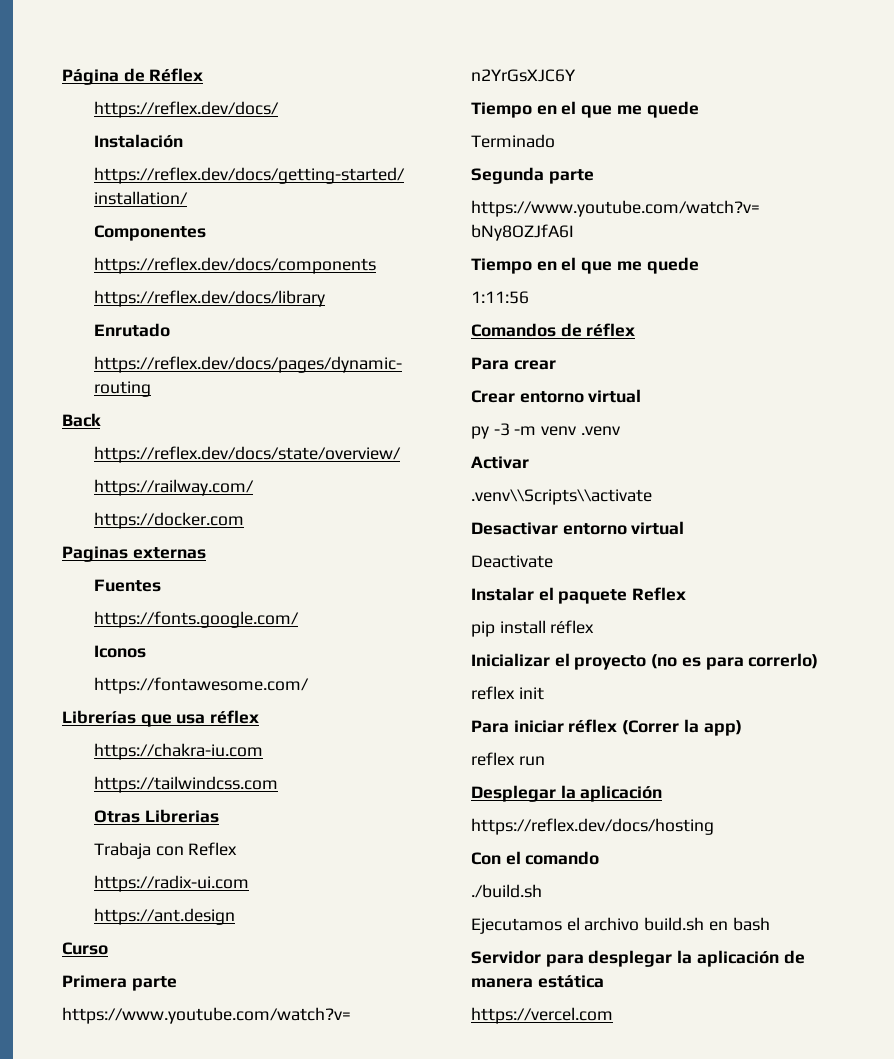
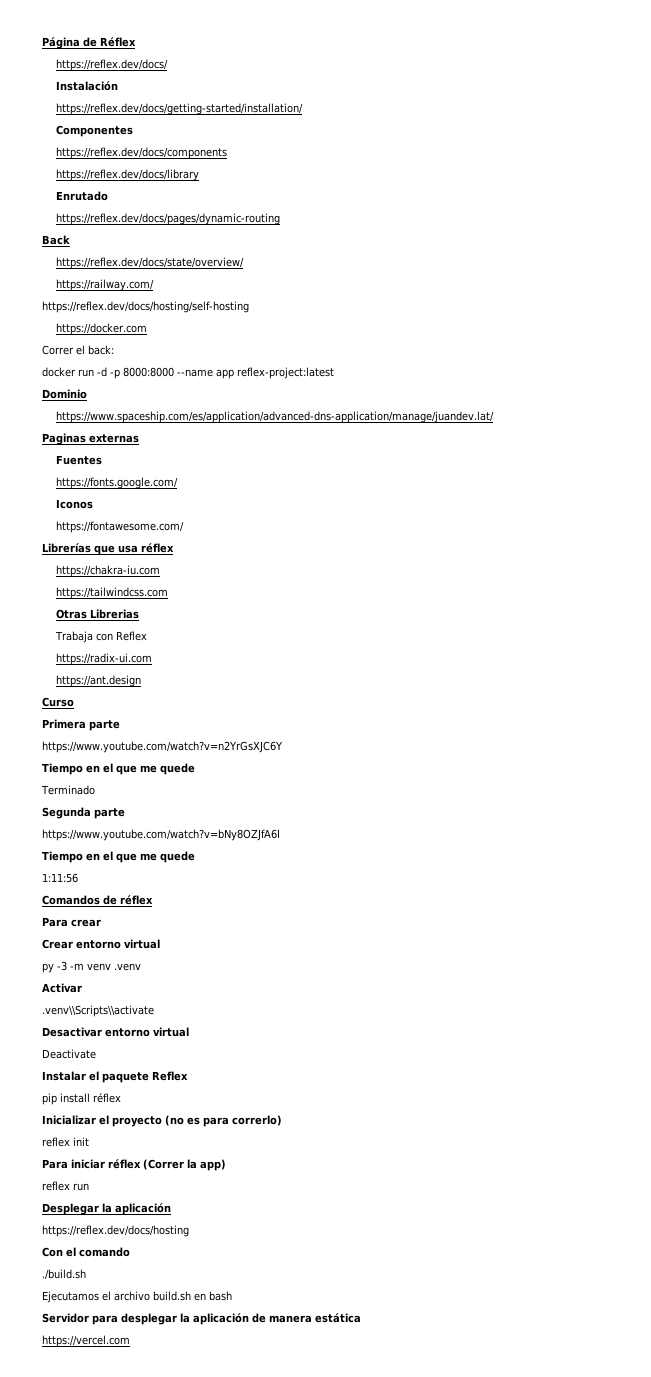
(254, 487) none -> [42,301,249,313] // https://reflex.dev/docs/hosting/self-hosting
(244, 520) none -> [42,345,114,355] [42,367,334,379] [42,389,87,399] [56,411,495,423] // Correr el back: // docker run -d -p 8000:8000 --name app reflex-project:latest // Dominio // https://www.spaceship.com/es/application/advanced-dns-application/manage/juandev.lat/

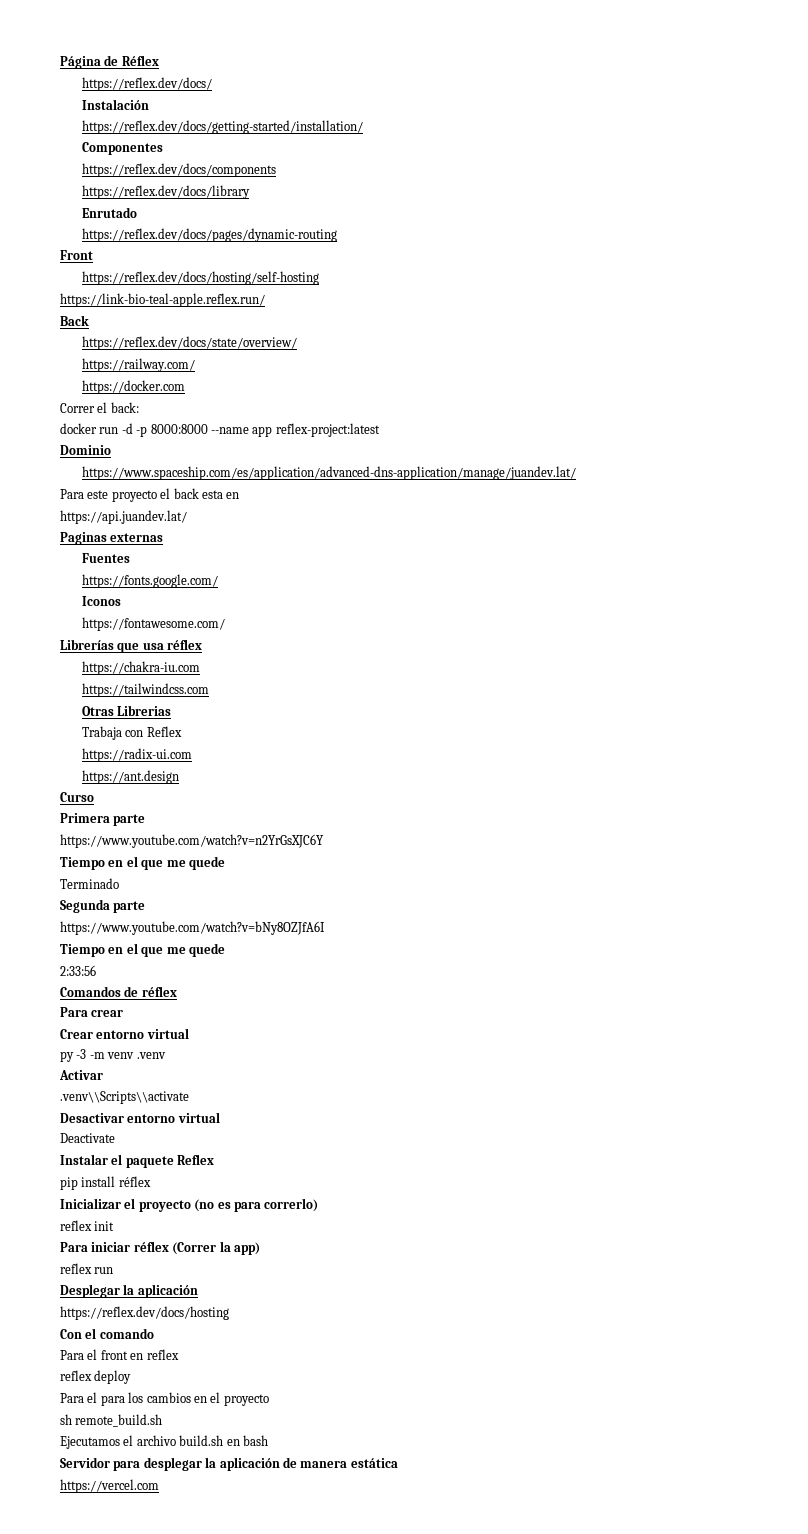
(281, 219) none -> [60,250,93,260] [81,271,319,285] [60,293,265,307] // Front // https://reflex.dev/docs/hosting/self-hosting // https://link-bio-teal-apple.reflex.run/
[42,301,249,313] // https://reflex.dev/docs/hosting/self-hosting -> (195, 365) none
(495, 417) none -> [60,488,240,502] [60,510,187,524] // Para este proyecto el back esta en // https://api.juandev.lat/
[42,873,78,883] 1:11:56 -> [60,965,96,976] 2:33:56
[42,1269,86,1280] ./build.sh -> [60,1349,179,1360] [60,1370,132,1384] [60,1392,269,1406] [60,1414,163,1427] Para el front en reflex // reflex deploy // Para el para los cambios en el proyecto // sh remote_build.sh

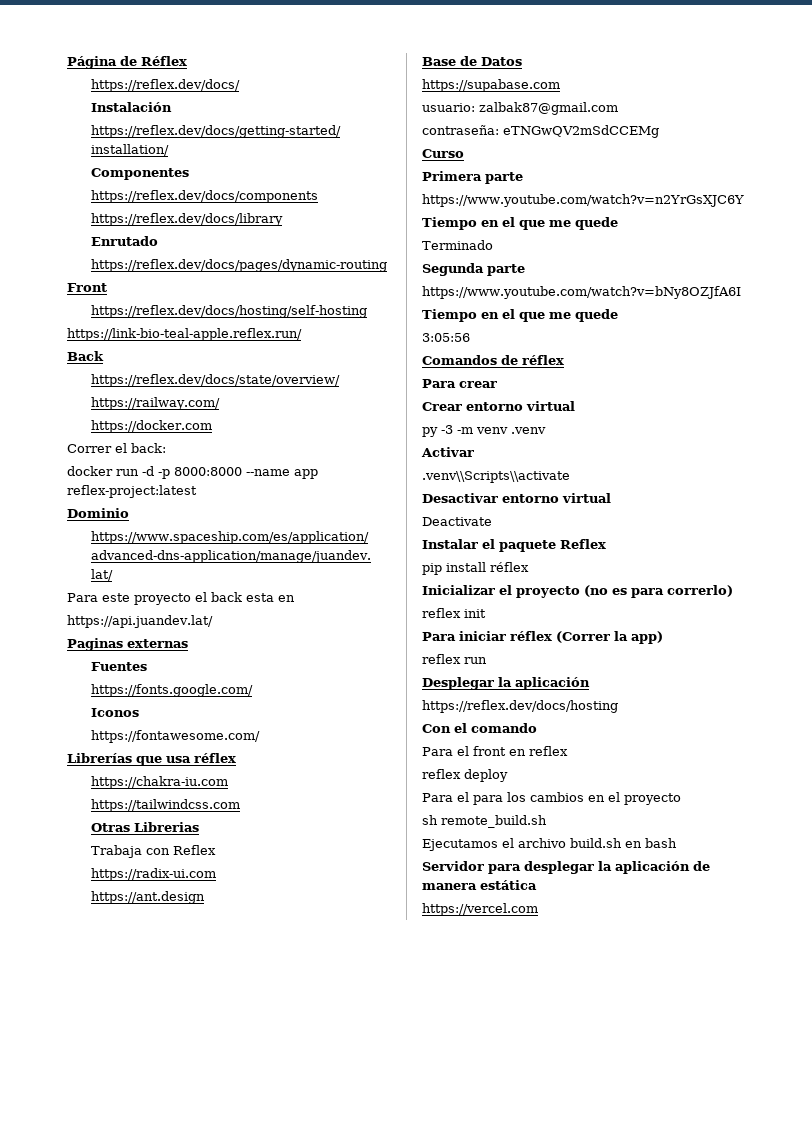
(179, 777) none -> [422,56,522,66] [422,79,560,92] [422,102,618,115] [422,125,659,138] // Base de Datos // https://supabase.com // usuario: zalbak87@gmail.com // contraseña: eTNGwQV2mSdCCEMg
[60,965,96,976] 2:33:56 -> [422,333,470,342] 3:05:56

